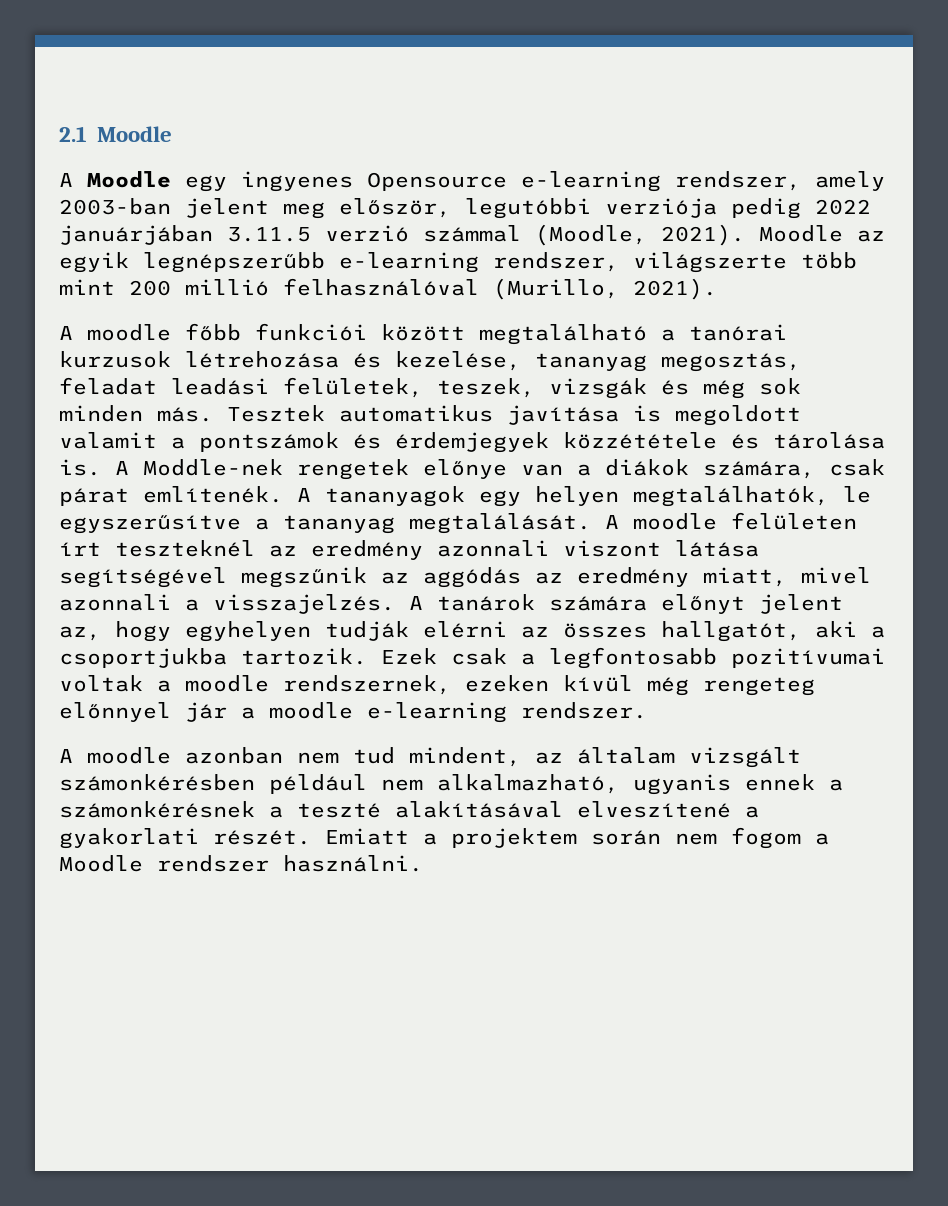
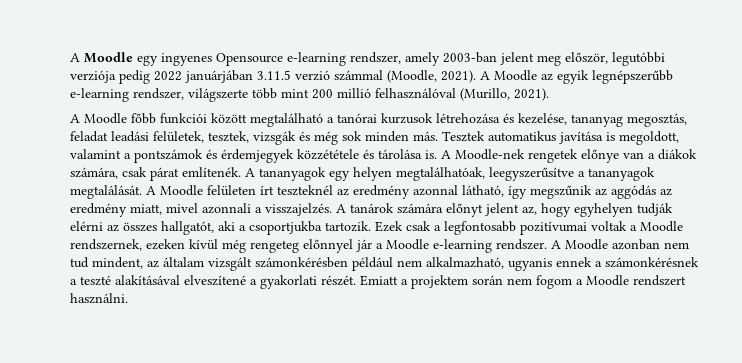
[59,126,172,142] 2.1 Moodle // -> (70, 57) none
(745, 235) none -> [480,71,490,80] A
[87,324,171,341] moodle -> [84,113,127,124] Moodle
[437,378,535,398] teszek, -> [208,131,249,143] tesztek,
[675,405,801,426] [59,432,157,449] megoldott valamit -> [619,131,679,145] [70,149,121,159] megoldott, valamint
[143,459,283,476] Moddle-nek -> [455,149,525,160] Moodle-nek
[633,486,871,507] [59,515,395,534] megtalálhatók, le egyszerűsítve a tananyag -> [396,167,655,181] megtalálhatóak, leegyszerűsítve a tananyagok
[633,513,717,530] moodle -> [160,185,203,196] Moodle
[437,540,759,557] [59,567,227,588] azonnali viszont látása segítségével -> [413,185,527,199] azonnal látható, így
[185,675,269,692] moodle -> [640,221,683,232] Moodle
[269,702,353,719] moodle -> [386,239,429,250] Moodle
[59,747,171,764] // A moodle -> [551,239,608,250] A Moodle
[157,855,269,872] rendszer -> [633,275,686,286] rendszert

